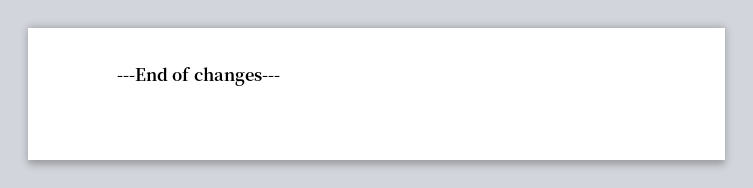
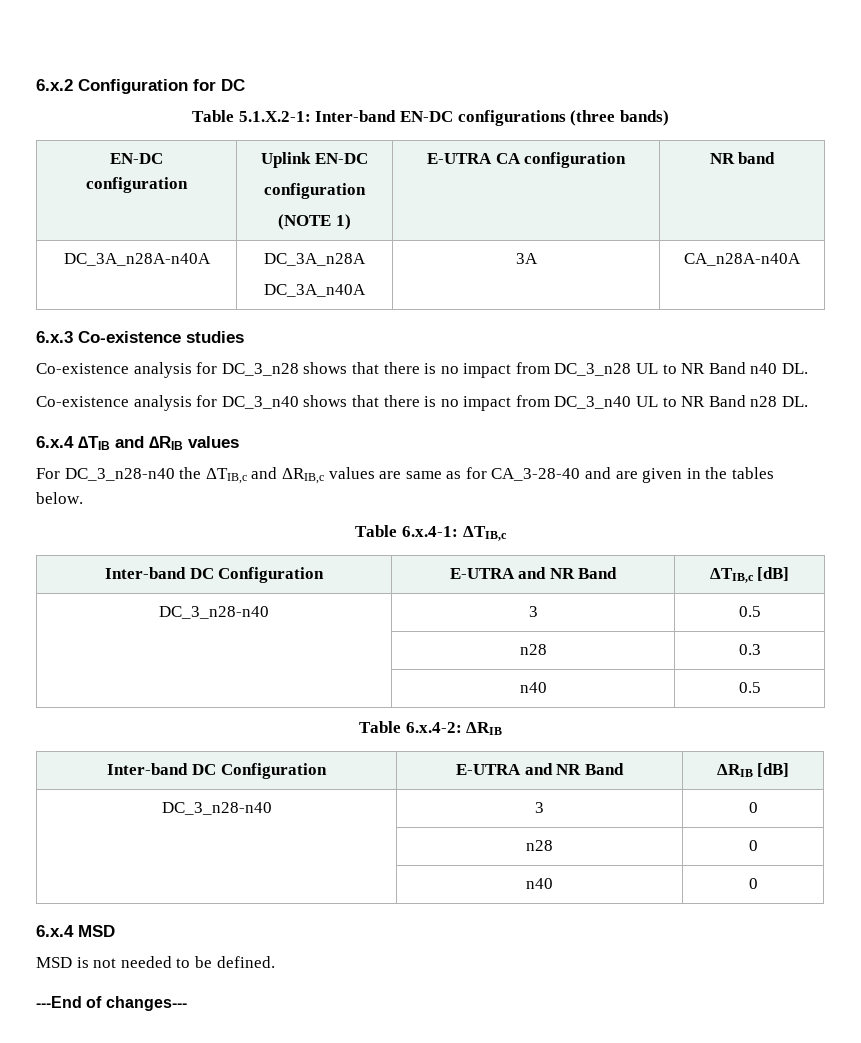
(117, 74) none -> [36,79,245,94] [192,110,669,126] [110,153,163,164] [86,177,188,193] [261,152,368,168] [264,183,366,199] [278,214,351,230] [426,152,627,168] [709,152,776,164] [63,253,211,266] [264,253,366,266] [264,284,366,297] [515,253,538,264] [684,253,801,266] [36,331,244,343] [36,362,809,378] [36,395,809,411] [36,436,239,450] [36,467,775,484] [36,492,83,504] [355,525,507,541] [104,567,325,583] [449,567,618,579] [709,567,790,583] [159,606,269,619] [528,606,538,617] [738,606,761,617] [519,644,547,655] [738,644,761,655] [519,682,547,693] [738,682,761,693] [358,721,503,735] [107,763,327,779] [456,763,624,775] [716,763,790,777] [161,802,272,815] [535,802,544,813] [748,802,758,813] [526,840,553,851] [748,840,758,851] [526,878,553,889] [748,878,758,889] [36,925,115,937] [36,956,275,968] 6.x.2 Configuration for DC // Table 5.1.X.2-1: Inter-band EN-DC configurations (three bands) // EN-DC // configuration | Uplink EN-DC // configuration // (NOTE 1) | E-UTRA CA configuration | NR band // DC_3A_n28A-n40A | DC_3A_n28A // DC_3A_n40A | 3A | CA_n28A-n40A // 6.x.3 Co-existence studies // Co-existence analysis for DC_3_n28 shows that there is no impact from DC_3_n28 UL to NR Band n40 DL. // Co-existence analysis for DC_3_n40 shows that there is no impact from DC_3_n40 UL to NR Band n28 DL. // 6.x.4 ∆TIB and ∆RIB values // For DC_3_n28-n40 the ΔTIB,c and ΔRIB,c values are same as for CA_3-28-40 and are given in the tables below. // Table 6.x.4-1: ΔTIB,c // Inter-band DC Configuration | E-UTRA and NR Band | ΔTIB,c [dB] // DC_3_n28-n40 | 3 | 0.5 // | n28 | 0.3 // | n40 | 0.5 // Table 6.x.4-2: ΔRIB // Inter-band DC Configuration | E-UTRA and NR Band | ΔRIB [dB] // DC_3_n28-n40 | 3 | 0 // | n28 | 0 // | n40 | 0 // 6.x.4 MSD // MSD is not needed to be defined. //

